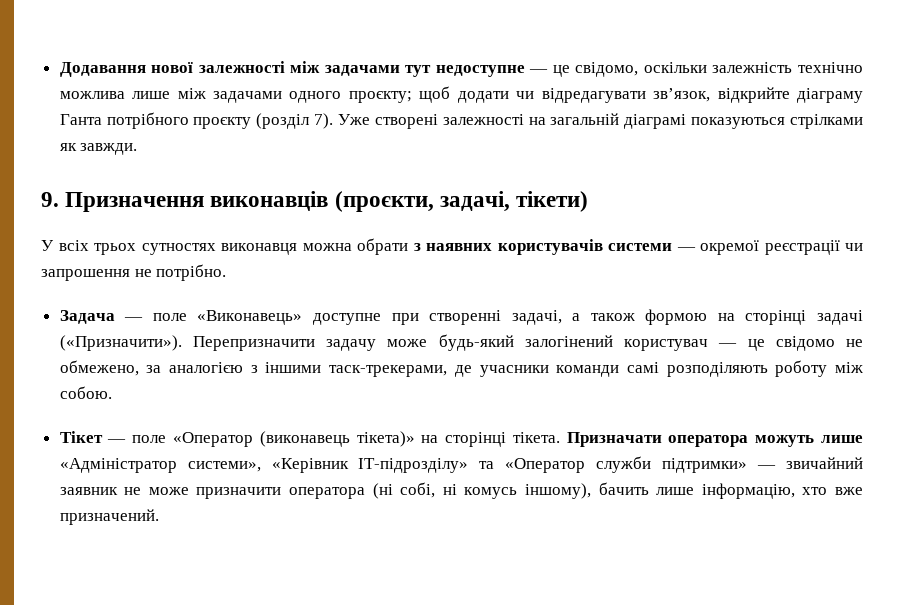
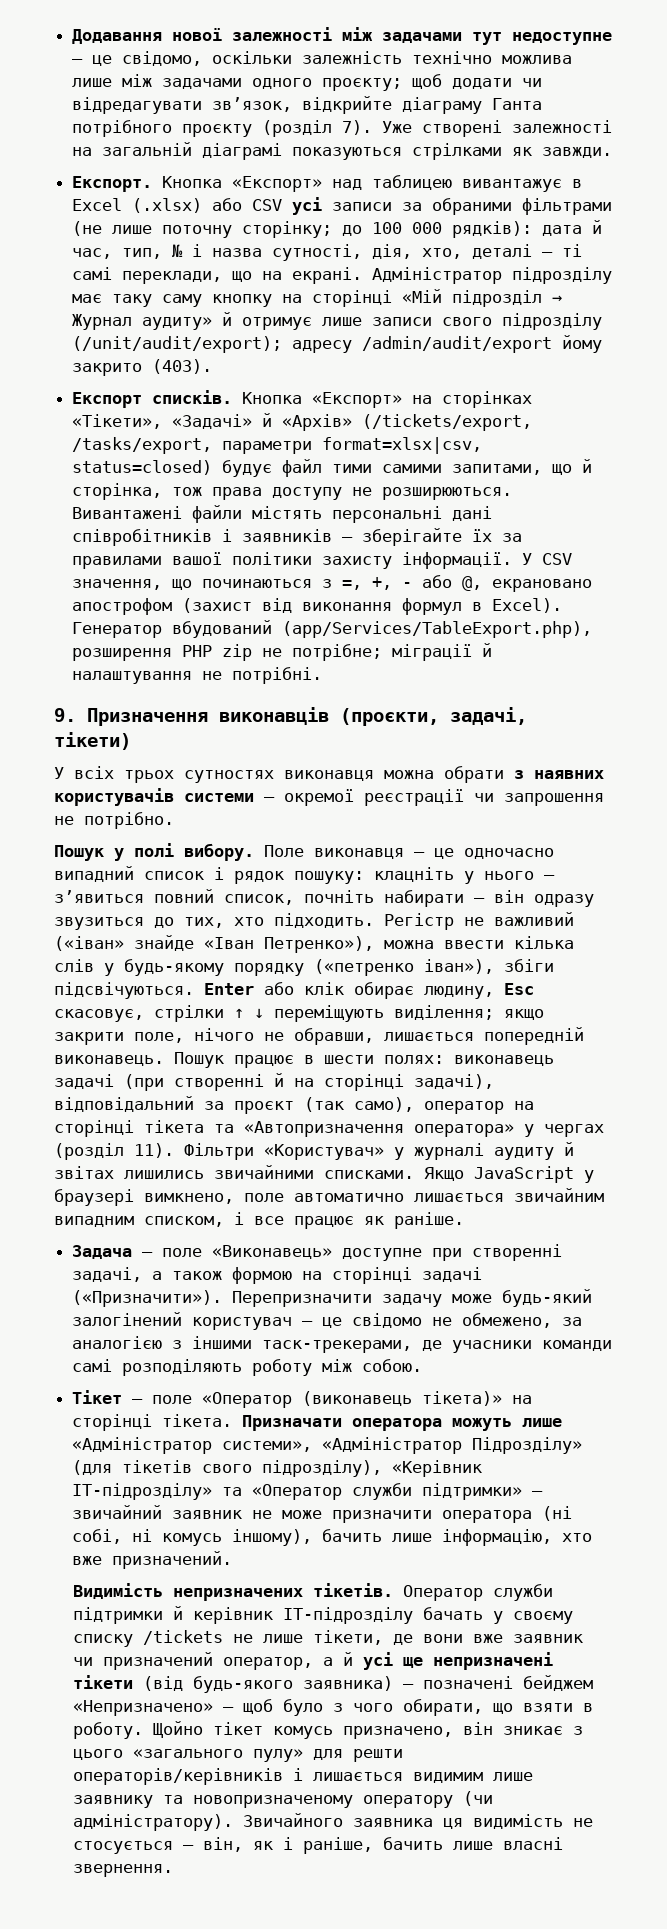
(138, 149) none -> [72,175,583,192] [72,197,613,215] [72,220,603,238] [72,244,583,261] [72,267,613,284] [72,289,563,307] [72,312,603,330] [72,335,603,353] [72,359,213,376] [72,390,533,408] [72,413,533,431] [72,437,483,454] [72,459,593,477] [72,483,513,500] [72,505,493,523] [72,528,523,546] [72,552,573,569] [72,575,593,592] [72,598,563,615] [72,620,593,638] [72,643,493,661] [72,667,323,684] // Експорт. Кнопка «Експорт» над таблицею вивантажує в Excel (.xlsx) або CSV усі записи за обраними фільтрами (не лише поточну сторінку; до 100 000 рядків): дата й час, тип, № і назва сутності, дія, хто, деталі — ті самі переклади, що на екрані. Адміністратор підрозділу має таку саму кнопку на сторінці «Мій підрозділ → Журнал аудиту» й отримує лише записи свого підрозділу (/unit/audit/export); адресу /admin/audit/export йому закрито (403). // Експорт списків. Кнопка «Експорт» на сторінках «Тікети», «Задачі» й «Архів» (/tickets/export, /tasks/export, параметри format=xlsx|csv, status=closed) будує файл тими самими запитами, що й сторінка, тож права доступу не розширюються. Вивантажені файли містять персональні дані співробітників і заявників — зберігайте їх за правилами вашої політики захисту інформації. У CSV значення, що починаються з =, +, - або @, екрановано апострофом (захист від виконання формул в Excel). Генератор вбудований (app/Services/TableExport.php), розширення PHP zip не потрібне; міграції й налаштування не потрібні.
(227, 272) none -> [54,843,554,861] [54,866,555,884] [54,889,594,907] [54,912,574,930] [54,935,574,953] [54,959,554,976] [54,982,534,999] [54,1005,544,1022] [54,1027,584,1045] [54,1052,554,1068] [54,1073,494,1091] [54,1096,534,1114] [54,1120,604,1137] [54,1142,574,1160] [54,1165,594,1183] [54,1188,604,1206] [54,1212,464,1229] // Пошук у полі вибору. Поле виконавця — це одночасно випадний список і рядок пошуку: клацніть у нього — з’явиться повний список, почніть набирати — він одразу звузиться до тих, хто підходить. Регістр не важливий («іван» знайде «Іван Петренко»), можна ввести кілька слів у будь-якому порядку («петренко іван»), збіги підсвічуються. Enter або клік обирає людину, Esc скасовує, стрілки ↑ ↓ переміщують виділення; якщо закрити поле, нічого не обравши, лишається попередній виконавець. Пошук працює в шести полях: виконавець задачі (при створенні й на сторінці задачі), відповідальний за проєкт (так само), оператор на сторінці тікета та «Автопризначення оператора» у чергах (розділ 11). Фільтри «Користувач» у журналі аудиту й звітах лишились звичайними списками. Якщо JavaScript у браузері вимкнено, поле автоматично лишається звичайним випадним списком, і все працює як раніше.
(261, 466) none -> [322,1437,583,1454] [72,1460,383,1477] «Адміністратор Підрозділу» (для тікетів свого підрозділу),
(159, 517) none -> [73,1583,554,1601] [73,1606,574,1624] [73,1630,584,1647] [73,1652,554,1670] [73,1675,594,1693] [73,1699,594,1716] [73,1721,584,1739] [73,1749,404,1762] [73,1768,534,1785] [73,1791,494,1808] [73,1813,594,1831] [73,1837,564,1854] [73,1864,174,1877] // Видимість непризначених тікетів. Оператор служби підтримки й керівник ІТ-підрозділу бачать у своєму списку /tickets не лише тікети, де вони вже заявник чи призначений оператор, а й усі ще непризначені тікети (від будь-якого заявника) — позначені бейджем «Непризначено» — щоб було з чого обирати, що взяти в роботу. Щойно тікет комусь призначено, він зникає з цього «загального пулу» для решти операторів/керівників і лишається видимим лише заявнику та новопризначеному оператору (чи адміністратору). Звичайного заявника ця видимість не стосується — він, як і раніше, бачить лише власні звернення.

